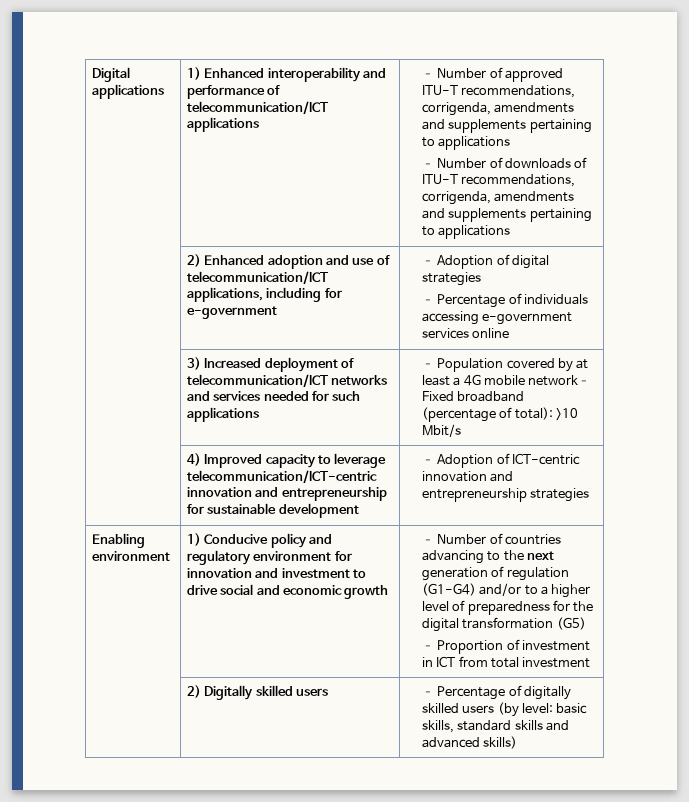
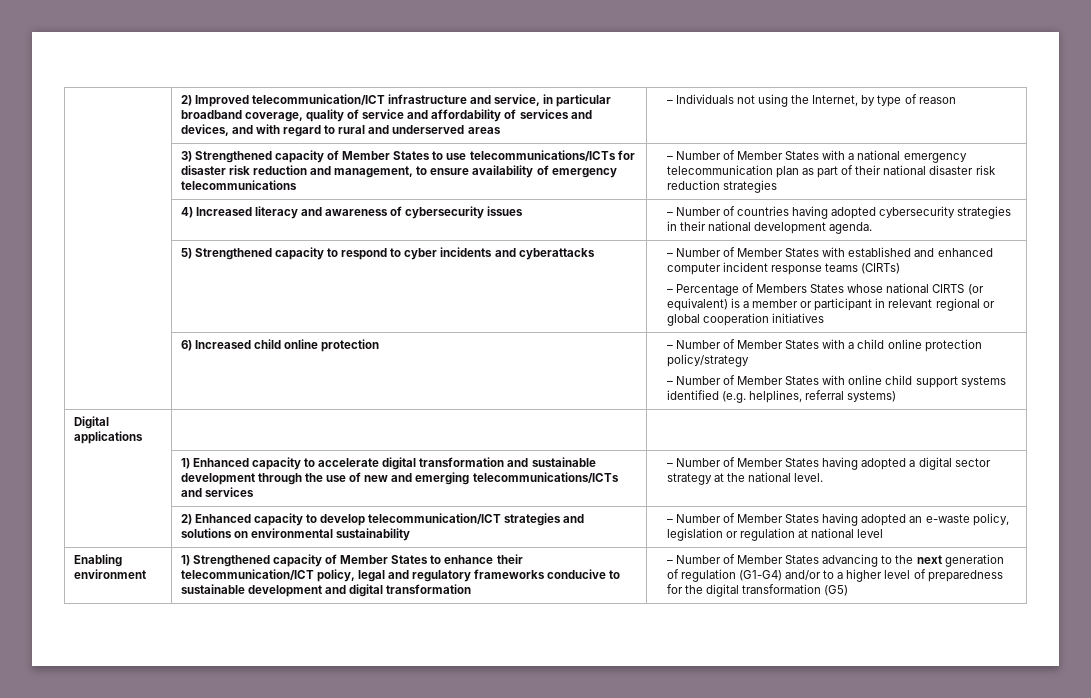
[91,67,130,82] [91,84,164,99] [186,67,387,82] [186,85,281,99] [186,101,329,115] [186,117,259,132] [421,67,563,82] [421,85,576,98] [421,102,575,116] [421,119,592,133] [421,136,511,150] [421,157,588,169] [421,174,576,187] [421,191,575,205] [421,208,592,222] [421,225,511,239] [186,254,390,269] [186,271,329,285] [186,287,342,302] [186,306,277,319] [421,254,549,269] [421,272,481,286] [421,293,588,308] [421,311,573,325] [421,328,510,339] [186,357,355,372] [186,374,388,388] [186,391,361,401] [186,407,259,422] [421,358,589,372] [421,374,591,386] [421,391,525,402] [421,407,578,422] [421,424,461,437] [186,453,387,468] [186,470,377,484] [186,487,387,501] [186,503,359,518] [421,453,580,468] [421,471,514,482] [421,488,590,502] [91,533,145,548] [91,551,170,561] [186,533,333,548] [186,550,352,565] [186,568,367,578] [186,584,389,599] [421,533,561,545] Digital applications | 1) Enhanced interoperability and performance of telecommunication/ICT applications | – Number of approved ITU-T recommendations, corrigenda, amendments and supplements pertaining to applications // – Number of downloads of ITU-T recommendations, corrigenda, amendments and supplements pertaining to applications // | 2) Enhanced adoption and use of telecommunication/ICT applications, including for e-government | – Adoption of digital strategies // – Percentage of individuals accessing e-government services online // | 3) Increased deployment of telecommunication/ICT networks and services needed for such applications | – Population covered by at least a 4G mobile network– Fixed broadband (percentage of total): >10 Mbit/s // | 4) Improved capacity to leverage telecommunication/ICT-centric innovation and entrepreneurship for sustainable development | – Adoption of ICT-centric innovation and entrepreneurship strategies // Enabling environment | 1) Conducive policy and regulatory environment for innovation and investment to drive social and economic growth | – Number of countries -> [180,94,612,107] [180,109,592,122] [180,124,501,137] [666,94,956,107] [180,150,635,163] [180,165,617,178] [180,180,297,190] [666,150,967,163] [666,165,996,178] [666,180,777,193] [180,206,524,219] [666,206,1012,219] [666,221,873,234] [180,247,595,260] [666,247,993,257] [666,262,901,275] [666,283,984,296] [666,298,995,311] [666,313,824,326] [180,339,380,352] [666,339,982,352] [666,354,749,367] [666,375,1006,388] [666,390,897,403] [73,416,109,429] [73,431,143,444] [180,457,596,470] [180,472,619,485] [180,487,254,497] [666,457,991,470] [666,472,824,485] [180,513,585,526] [180,528,410,541] [666,513,1009,526] [666,528,884,541] [73,554,122,567] [73,569,146,579] [180,554,523,567] [180,569,621,582] [180,584,472,597] [666,554,820,564] | 2) Improved telecommunication/ICT infrastructure and service, in particular broadband coverage, quality of service and affordability of services and devices, and with regard to rural and underserved areas | – Individuals not using the Internet, by type of reason // | 3) Strengthened capacity of Member States to use telecommunications/ICTs for disaster risk reduction and management, to ensure availability of emergency telecommunications | – Number of Member States with a national emergency telecommunication plan as part of their national disaster risk reduction strategies // | 4) Increased literacy and awareness of cybersecurity issues | – Number of countries having adopted cybersecurity strategies in their national development agenda. // | 5) Strengthened capacity to respond to cyber incidents and cyberattacks | – Number of Member States with established and enhanced computer incident response teams (CIRTs) // – Percentage of Members States whose national CIRTS (or equivalent) is a member or participant in relevant regional or global cooperation initiatives // | 6) Increased child online protection | – Number of Member States with a child online protection policy/strategy // – Number of Member States with online child support systems identified (e.g. helplines, referral systems) // Digital applications | | // | 1) Enhanced capacity to accelerate digital transformation and sustainable development through the use of new and emerging telecommunications/ICTs and services | – Number of Member States having adopted a digital sector strategy at the national level. // | 2) Enhanced capacity to develop telecommunication/ICT strategies and solutions on environmental sustainability | – Number of Member States having adopted an e-waste policy, legislation or regulation at national level // Enabling environment | 1) Strengthened capacity of Member States to enhance their telecommunication/ICT policy, legal and regulatory frameworks conducive to sustainable development and digital transformation | – Number of Member States
[421,639,590,654] [421,656,591,668] [186,685,329,700] [421,685,571,700] [421,702,588,717] [421,720,569,733] [421,736,518,749] // – Proportion of investment in ICT from total investment // | 2) Digitally skilled users | – Percentage of digitally skilled users (by level: basic skills, standard skills and advanced skills) -> (849, 590) none

